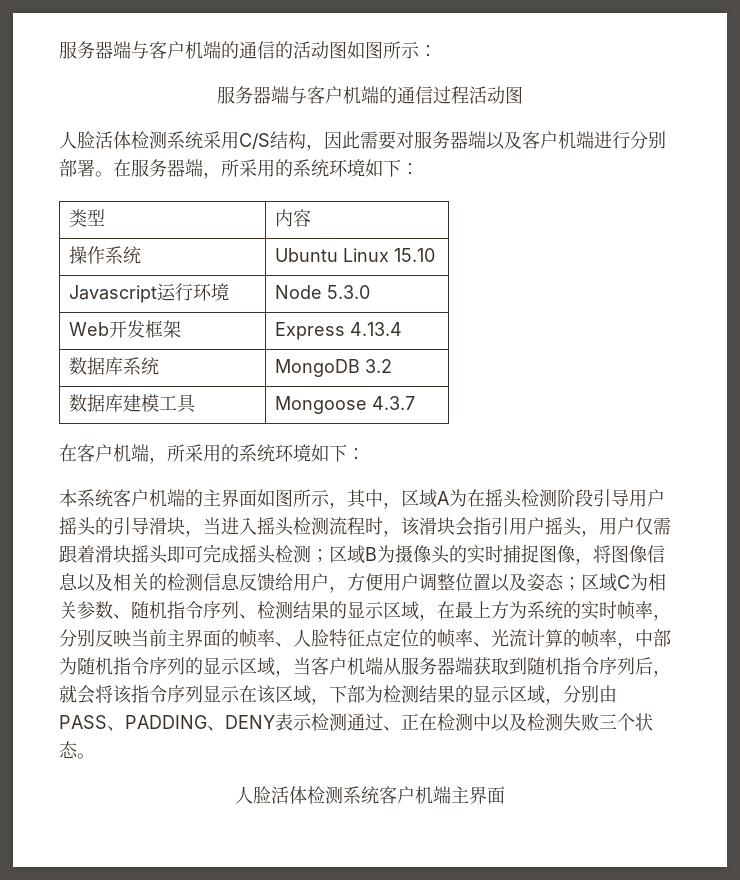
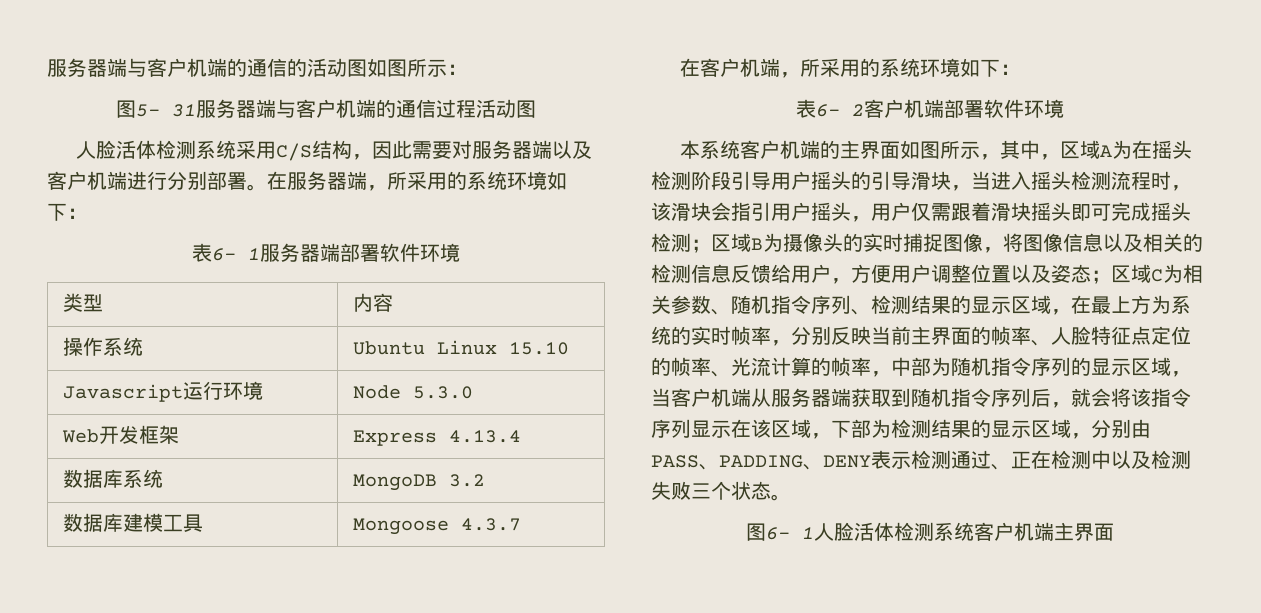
(437, 51) none -> [116,100,196,118] 图5- 31
(419, 169) none -> [192,243,460,262] // 表6- 1服务器端部署软件环境
(365, 454) none -> [796,99,1064,118] // 表6- 2客户机端部署软件环境
(95, 756) none -> [746,523,814,541] 图6- 1

